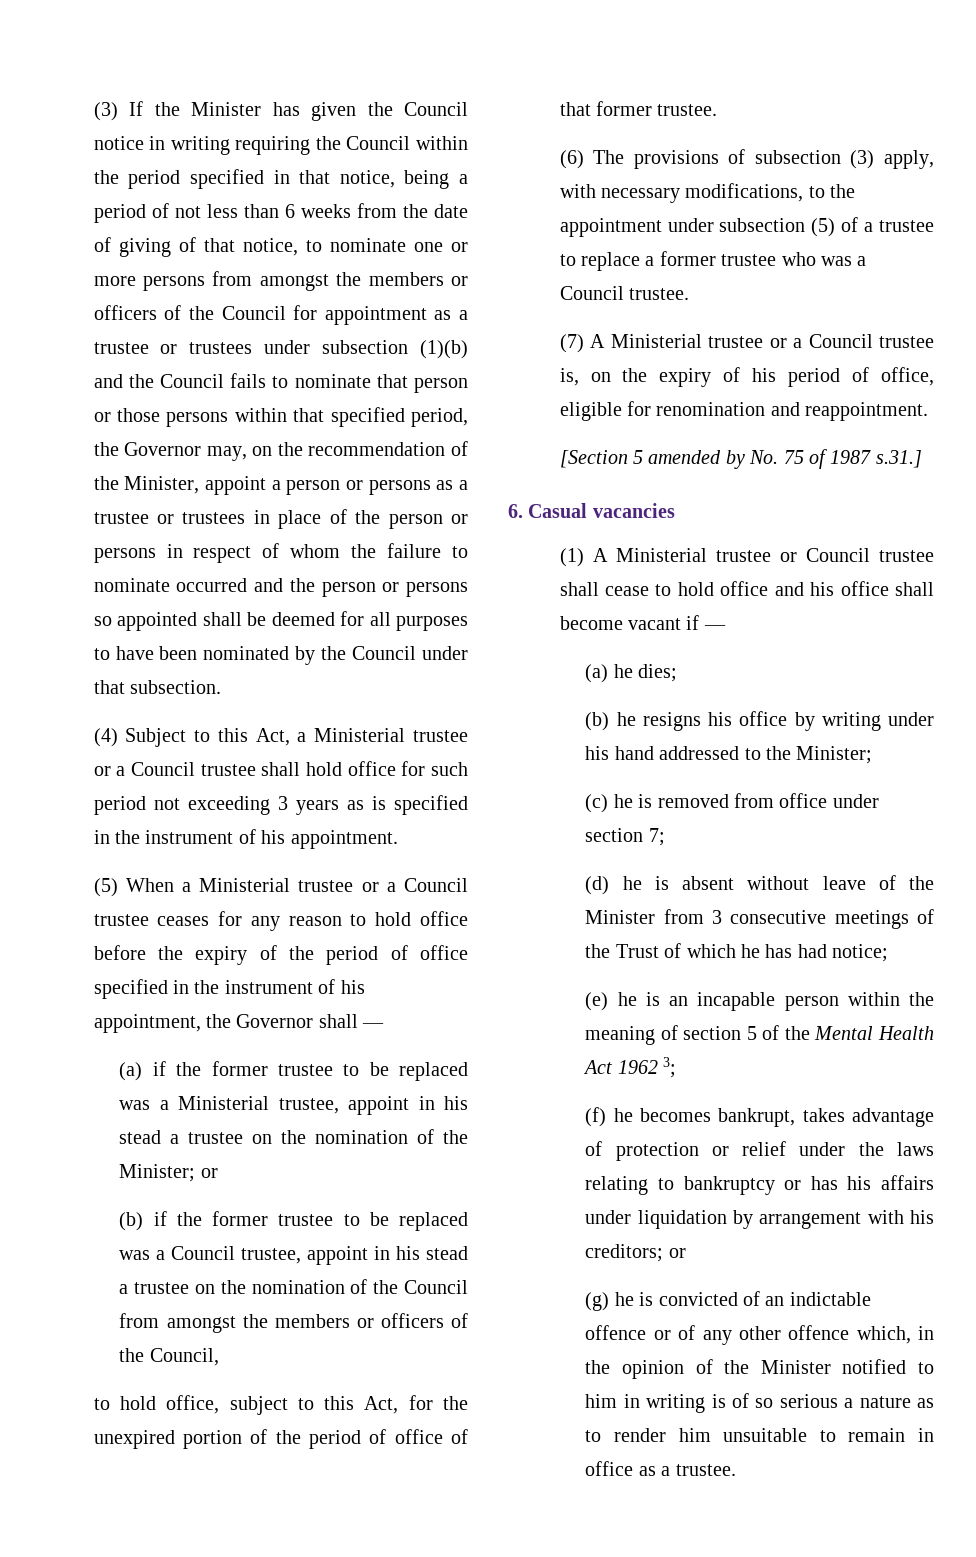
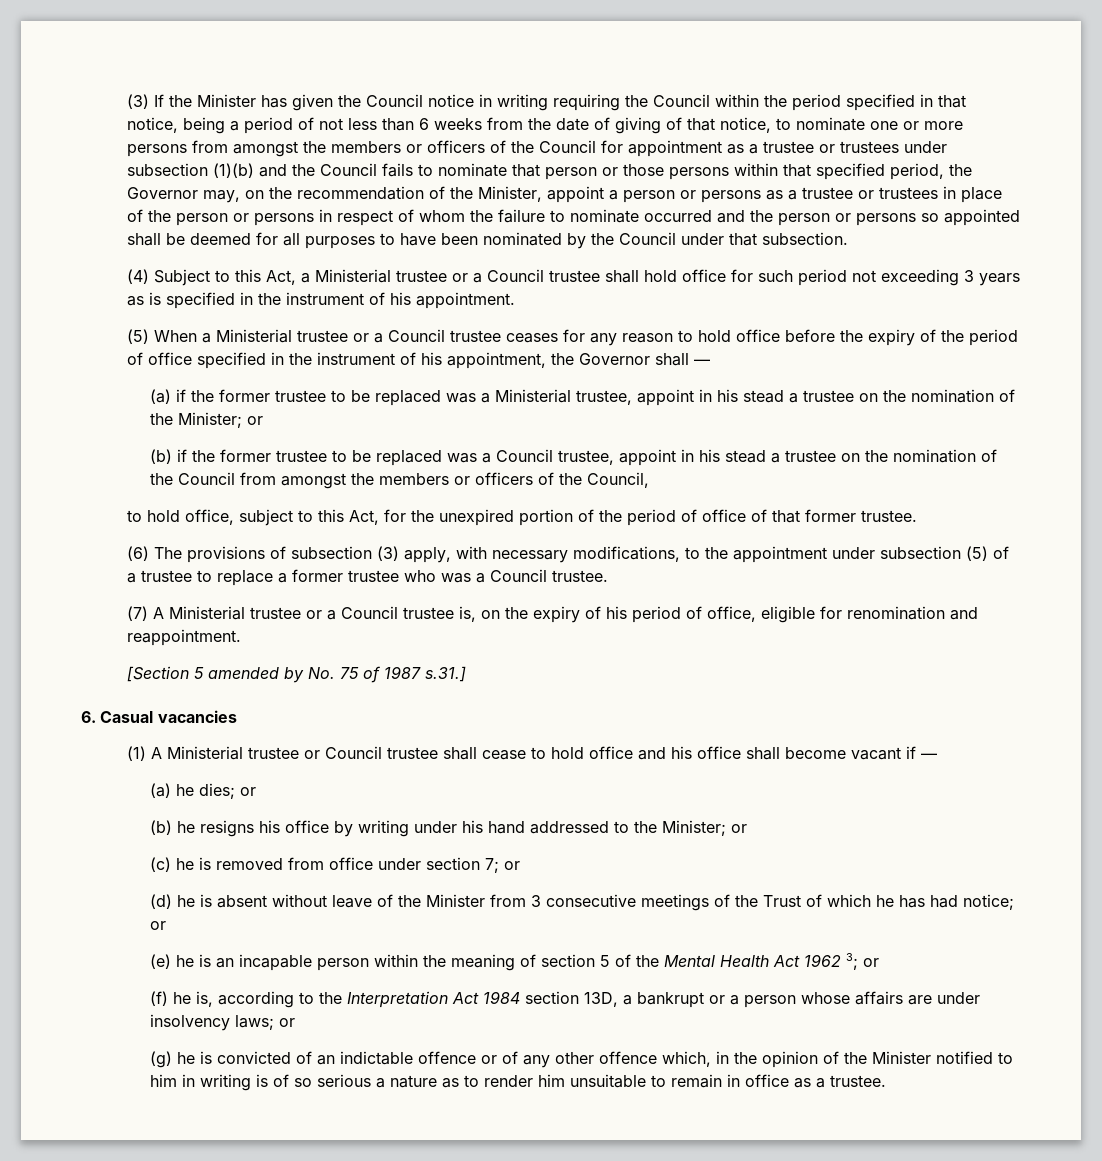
(678, 673) none -> [239,787,256,796] or
(873, 755) none -> [730,824,747,833] or
(665, 837) none -> [503,861,520,870] or
(889, 953) none -> [149,921,166,930] or
(677, 1067) none -> [862,958,879,967] or
[640,1108,934,1127] [585,1141,934,1161] [585,1175,934,1195] [585,1210,934,1229] [585,1244,664,1262] becomes bankrupt, takes advantage of protection or relief under the laws relating to bankruptcy or has his affairs under liquidation by arrangement with his creditors; -> [195,991,980,1008] [149,1014,274,1031] is, according to the Interpretation Act 1984 section 13D, a bankrupt or a person whose affairs are under insolvency laws;

